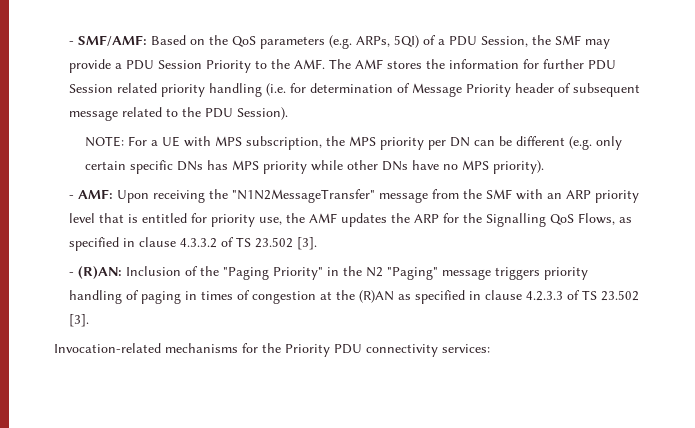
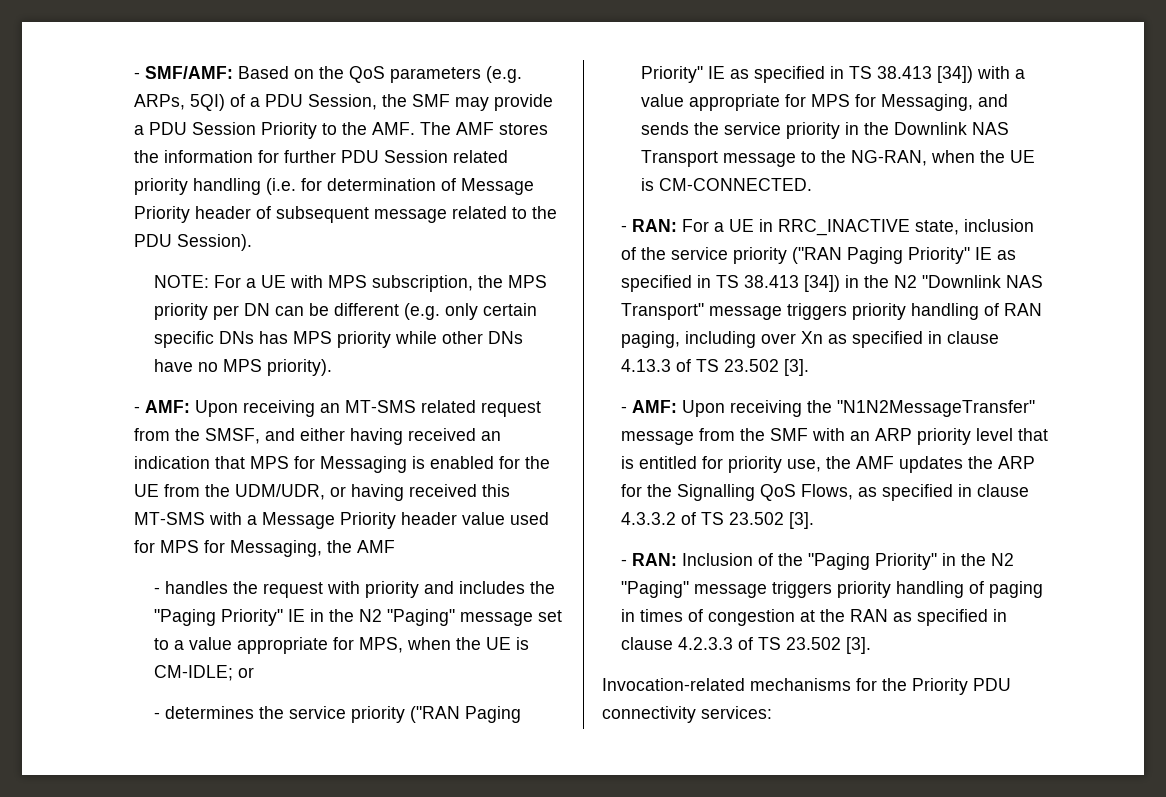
(544, 167) none -> [134,400,542,417] [134,428,502,445] [134,456,551,473] [134,484,511,501] [134,512,550,529] [134,540,396,557] [153,581,555,598] [153,609,562,626] [153,637,529,654] [153,665,254,681] [153,706,521,723] [640,66,1025,83] [640,94,1008,111] [640,122,1009,139] [640,150,1035,167] [640,178,812,191] [621,219,1035,236] [621,247,1017,264] [621,275,1044,292] [621,303,1043,320] [621,331,1000,348] [621,359,810,376] // - AMF: Upon receiving an MT-SMS related request from the SMSF, and either having received an indication that MPS for Messaging is enabled for the UE from the UDM/UDR, or having received this MT-SMS with a Message Priority header value used for MPS for Messaging, the AMF // - handles the request with priority and includes the "Paging Priority" IE in the N2 "Paging" message set to a value appropriate for MPS, when the UE is CM-IDLE; or // - determines the service priority ("RAN Paging Priority" IE as specified in TS 38.413 [34]) with a value appropriate for MPS for Messaging, and sends the service priority in the Downlink NAS Transport message to the NG-RAN, when the UE is CM-CONNECTED. // - RAN: For a UE in RRC_INACTIVE state, inclusion of the service priority ("RAN Paging Priority" IE as specified in TS 38.413 [34]) in the N2 "Downlink NAS Transport" message triggers priority handling of RAN paging, including over Xn as specified in clause 4.13.3 of TS 23.502 [3].
[78,266,123,279] (R)AN: -> [632,553,678,566] RAN:
[359,290,395,303] (R)AN -> [850,609,889,622] RAN

